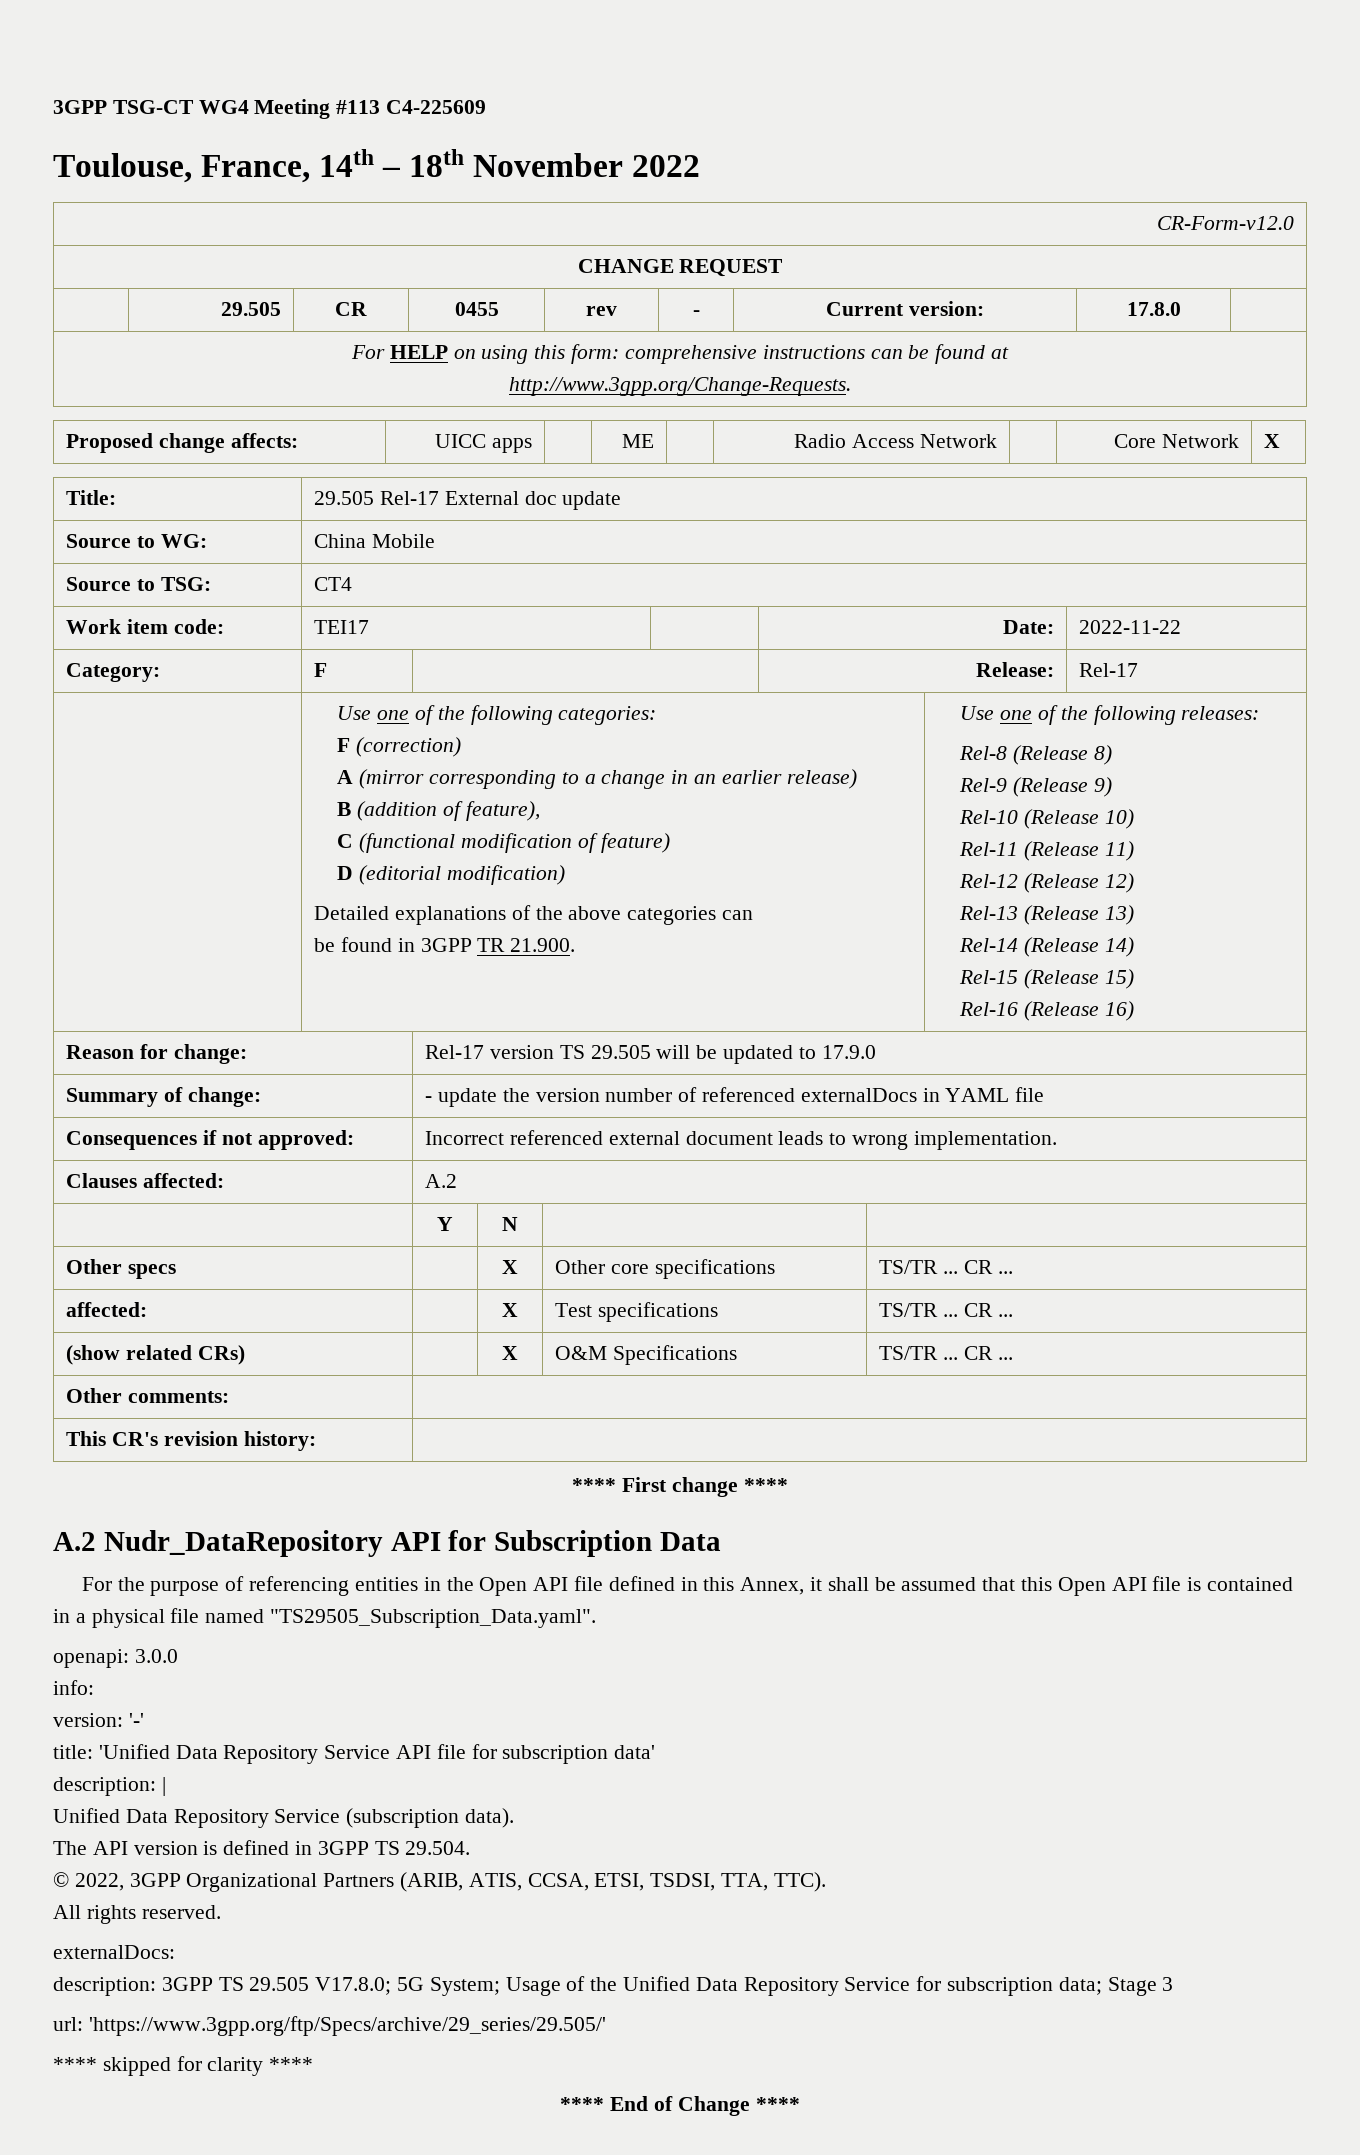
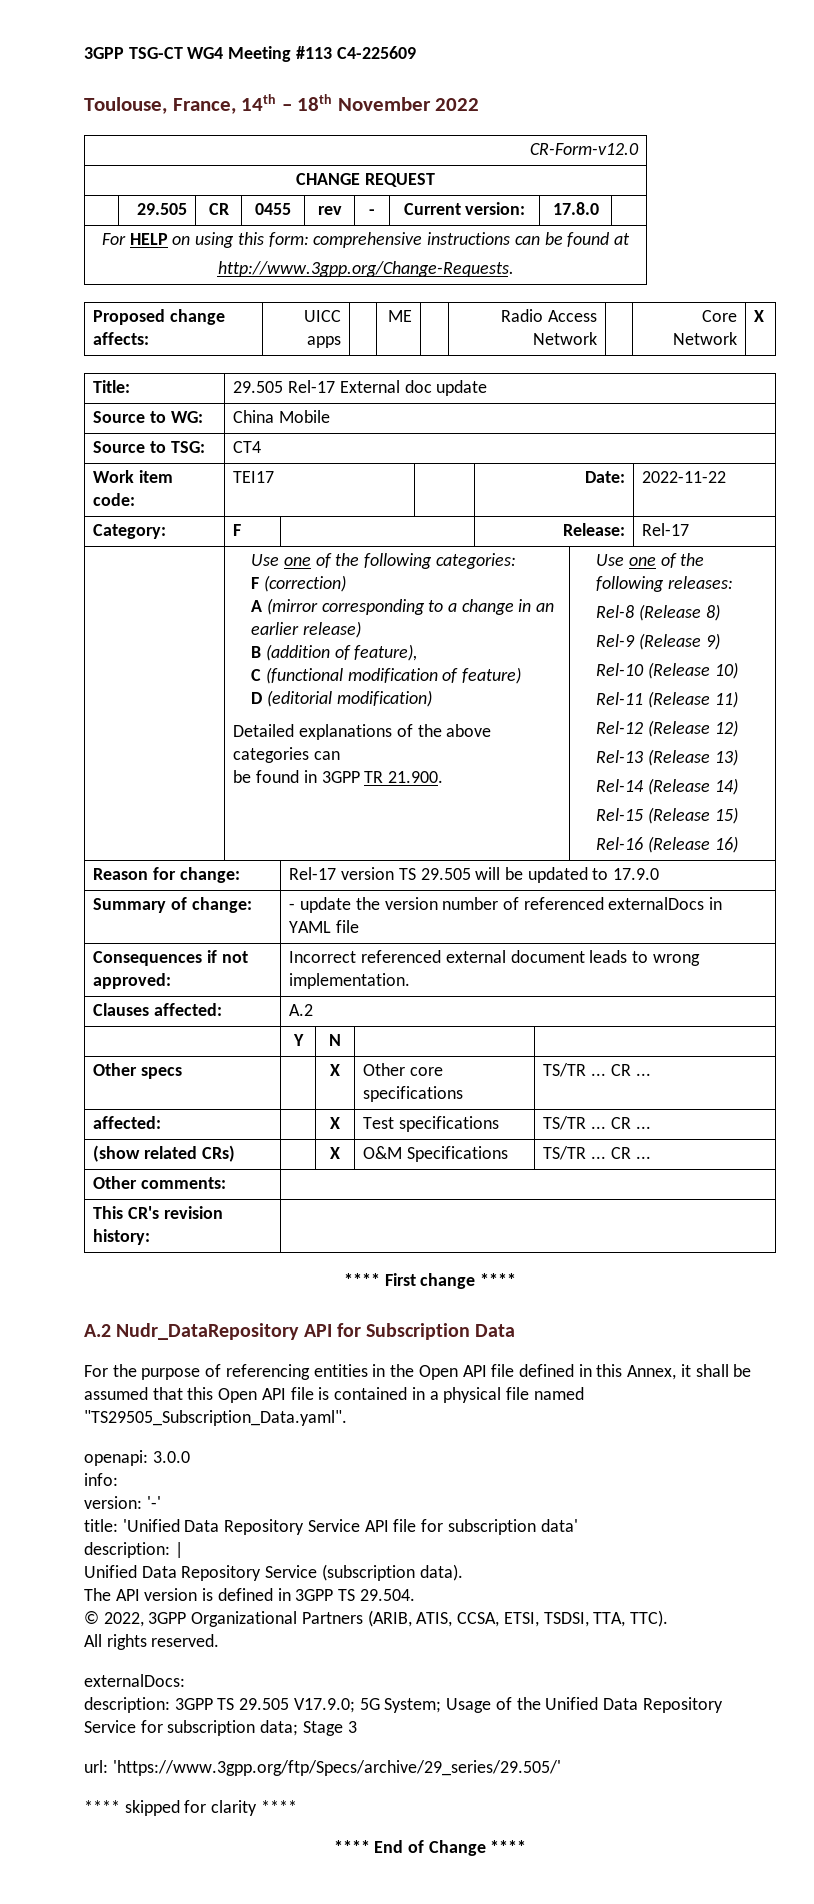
[315,1977,392,1995] V17.8.0; -> [293,1698,355,1713] V17.9.0;

